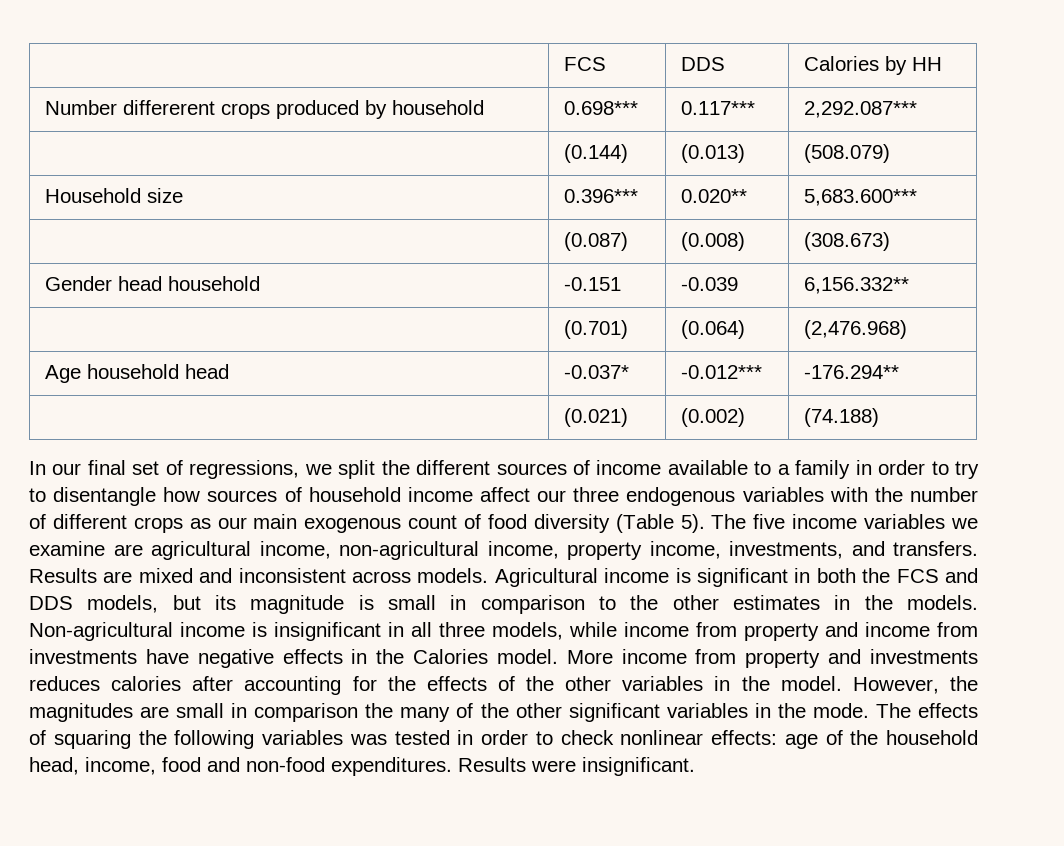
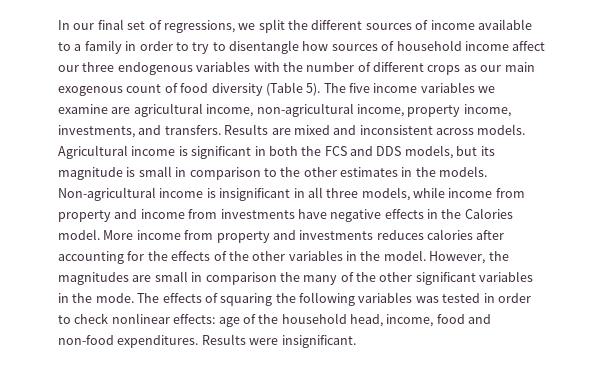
[563,57,606,71] [680,57,725,71] [803,56,942,75] [44,100,484,119] [563,101,638,115] [680,101,755,115] [803,101,917,118] [563,144,628,163] [680,144,745,163] [803,144,890,163] [44,188,183,203] [563,189,638,203] [680,189,747,203] [803,189,917,206] [563,232,628,251] [680,232,745,251] [803,232,890,251] [44,276,260,291] [563,277,621,291] [680,277,738,291] [803,277,909,294] [563,320,628,339] [680,320,745,339] [803,320,907,339] [44,364,229,383] [563,365,629,379] [680,365,762,379] [803,365,899,379] [563,408,628,427] [680,408,745,427] [803,408,879,427] | FCS | DDS | Calories by HH // Number differerent crops produced by household | 0.698*** | 0.117*** | 2,292.087*** // | (0.144) | (0.013) | (508.079) // Household size | 0.396*** | 0.020** | 5,683.600*** // | (0.087) | (0.008) | (308.673) // Gender head household | -0.151 | -0.039 | 6,156.332** // | (0.701) | (0.064) | (2,476.968) // Age household head | -0.037* | -0.012*** | -176.294** // | (0.021) | (0.002) | (74.188) // -> (58, 25) none

